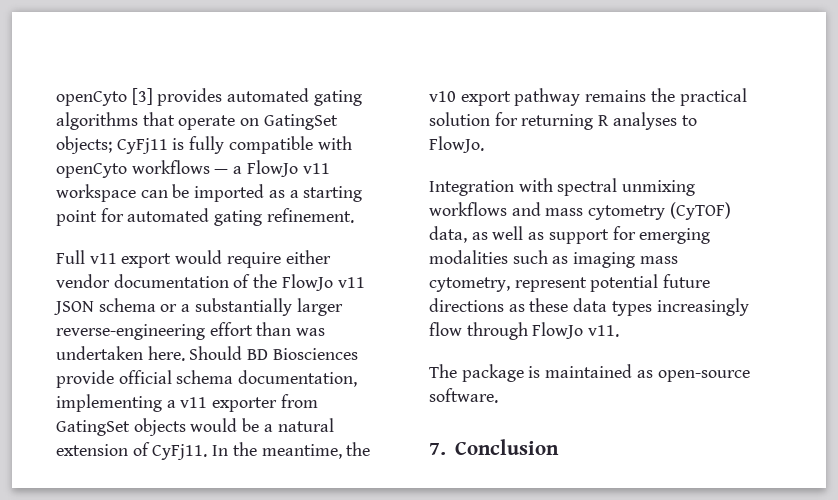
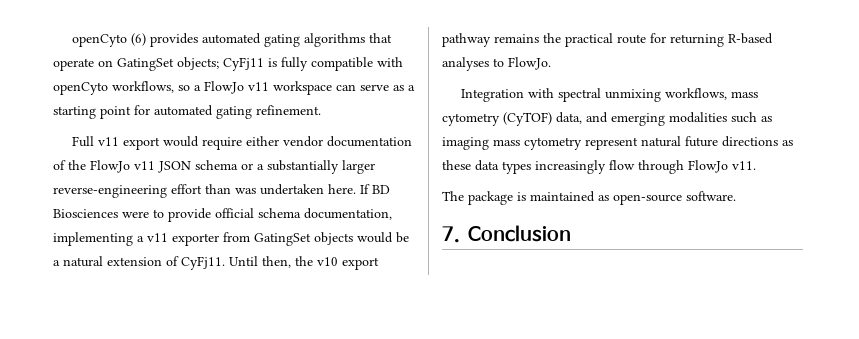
[56,88,153,106] openCyto [3] -> [71,33,146,47] openCyto (6)
[131,160,229,174] workflows — -> [112,81,190,93] workflows, so
[172,184,265,202] be imported -> [360,84,389,91] serve
[189,346,243,360] Should -> [360,184,370,194] If
(358, 354) none -> [122,209,164,218] were to
[212,442,342,459] In the meantime, -> [229,256,291,268] Until then,
[429,112,490,126] solution -> [617,34,646,44] route
[598,115,610,126] R -> [728,33,773,44] R-based
[429,202,541,216] workflows and -> [664,88,727,100] workflows,
[471,226,636,244] as well as support for -> [586,112,608,123] and
[429,274,659,292] cytometry, represent potential -> [524,136,681,150] cytometry represent natural

